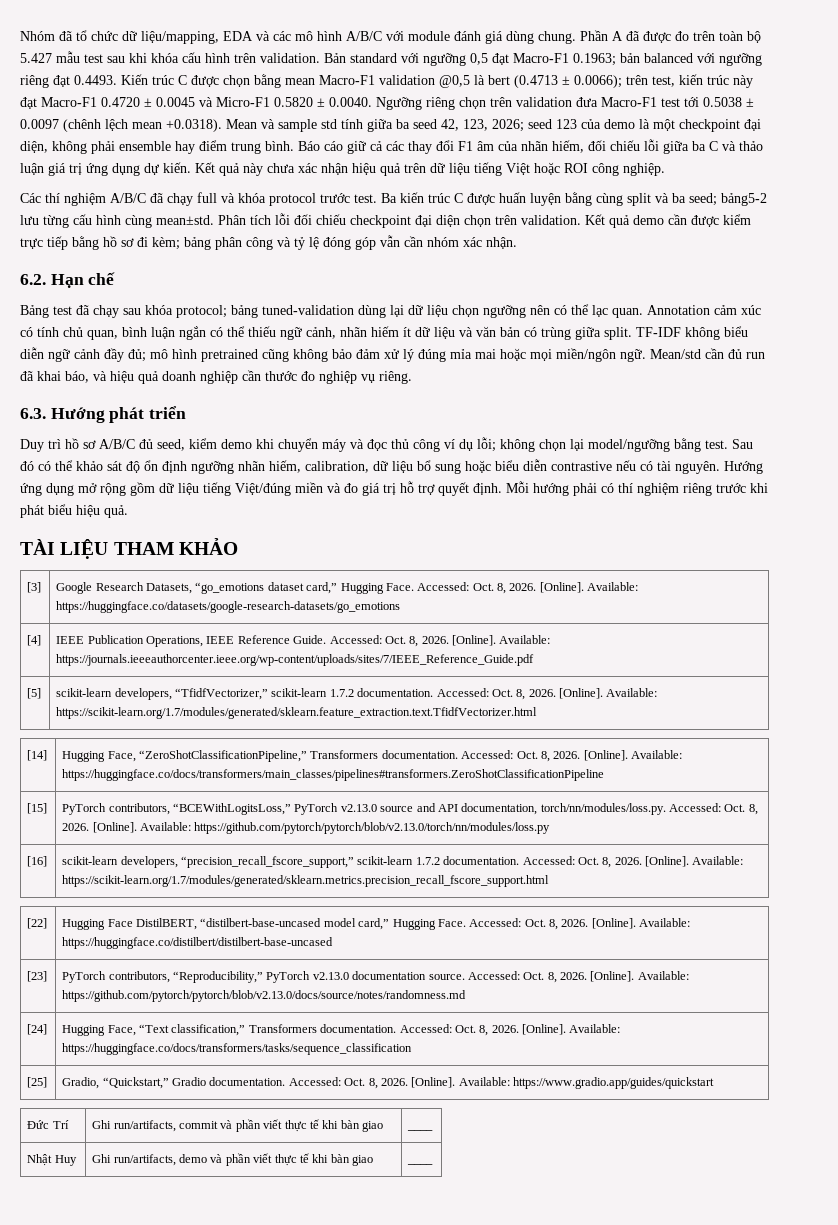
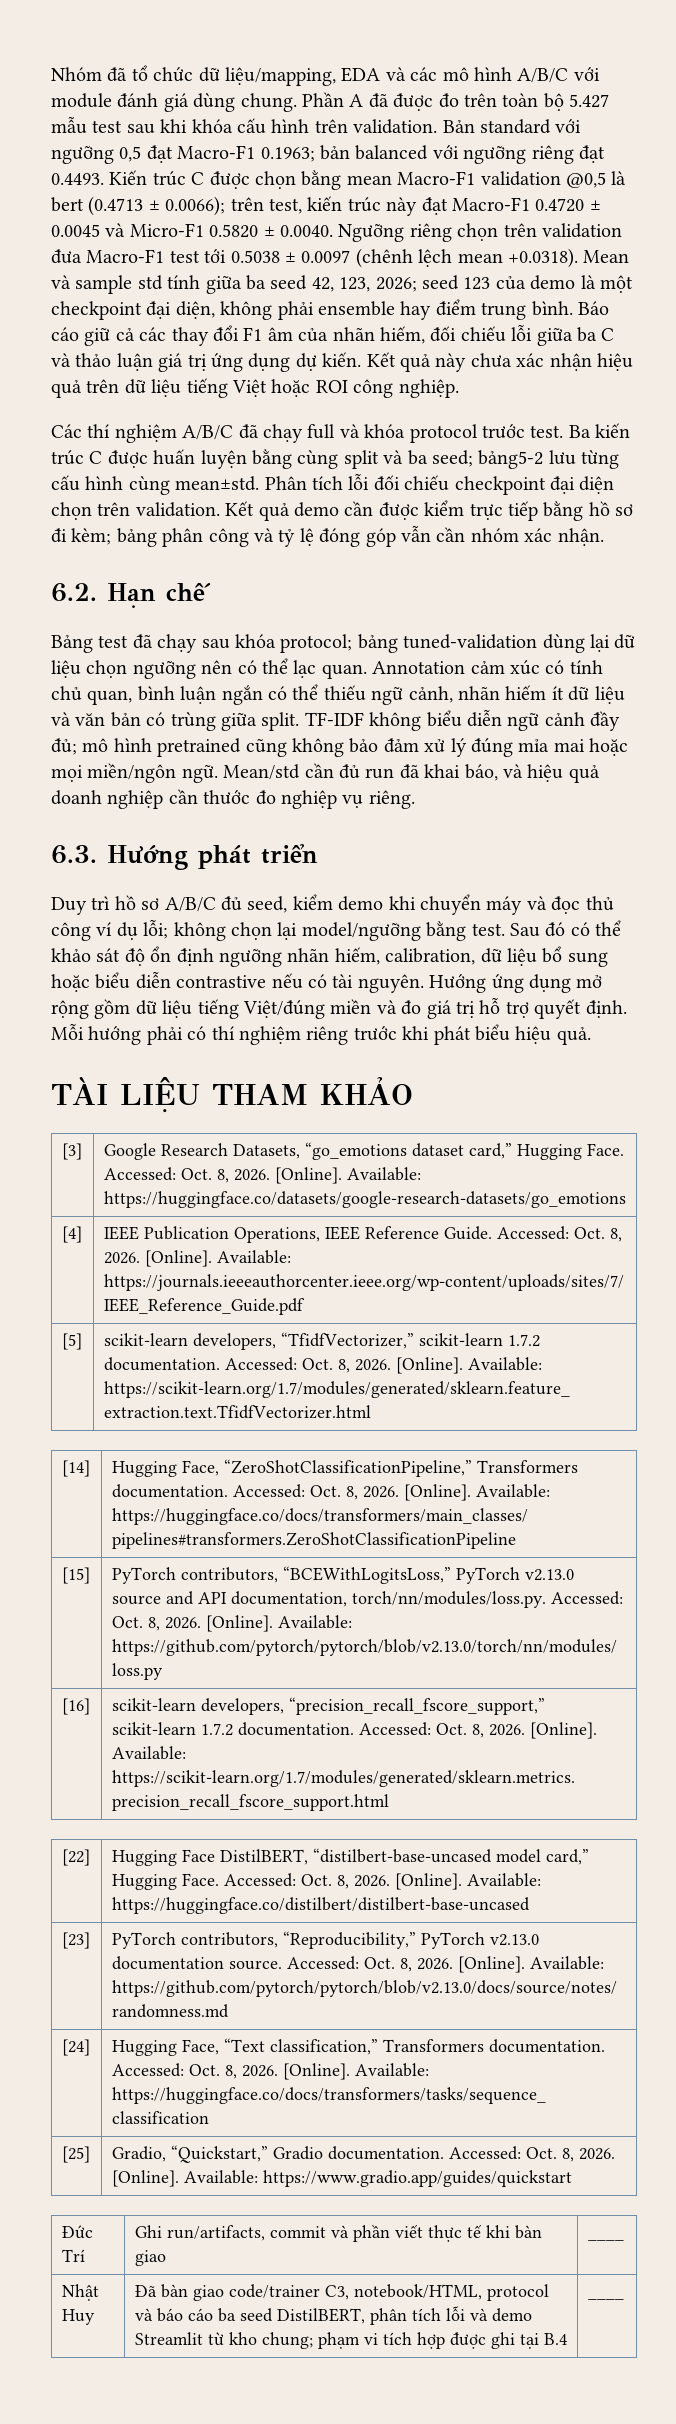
[92,1153,374,1166] Ghi run/artifacts, demo và phần viết thực tế khi bàn giao -> [134,2284,549,2301] [134,2306,532,2325] [134,2332,567,2349] Đã bàn giao code/trainer C3, notebook/HTML, protocol và báo cáo ba seed DistilBERT, phân tích lỗi và demo Streamlit từ kho chung; phạm vi tích hợp được ghi tại B.4

